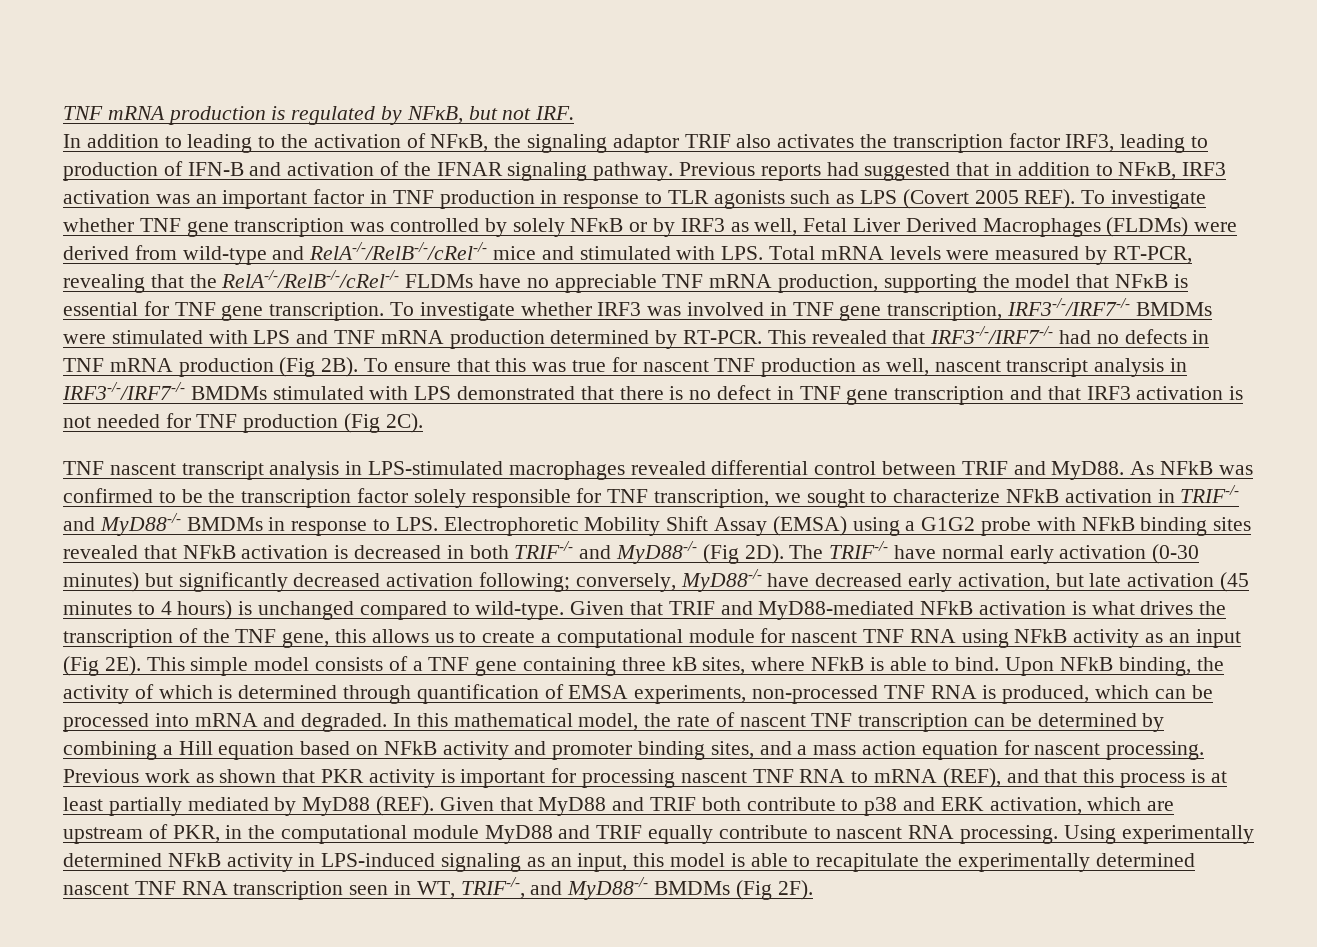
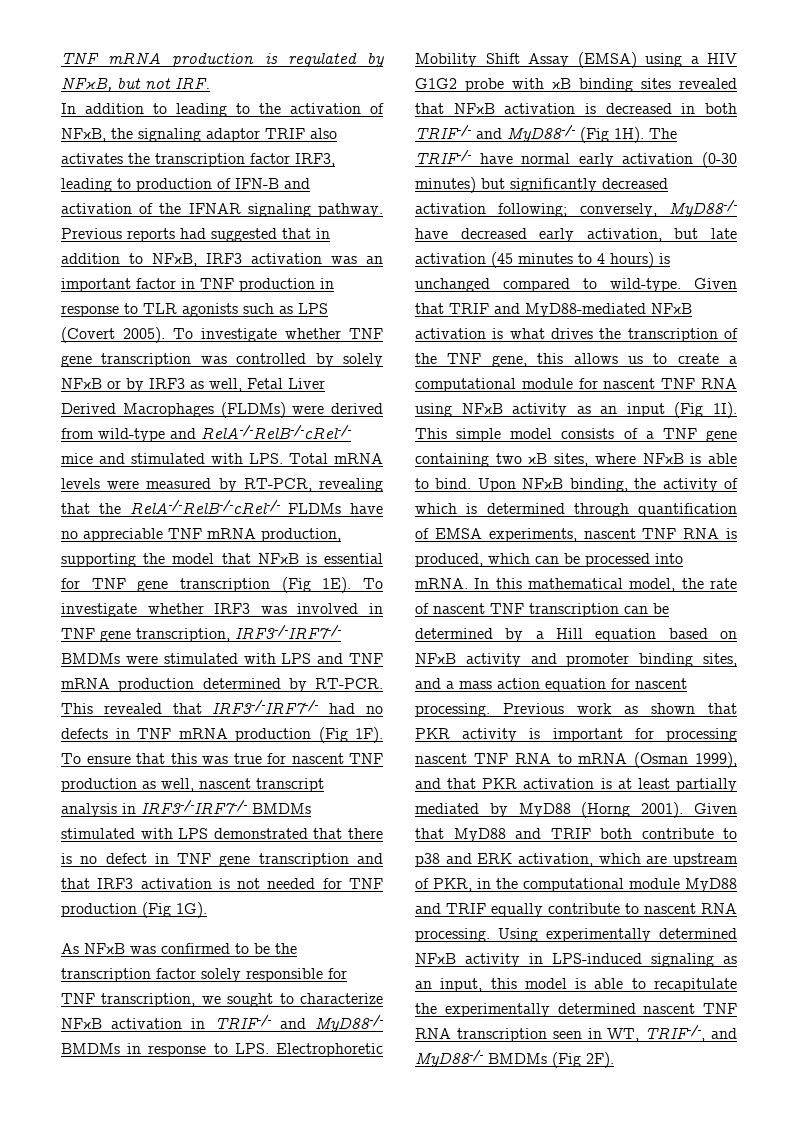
[974,189,1076,209] 2005 REF). -> [123,327,165,343] 2005).
[309,242,488,260] RelA-/-/RelB-/-/cRel-/- -> [201,424,351,439] RelA-/-RelB-/-cRel-/-
[221,270,400,288] RelA-/-/RelB-/-/cRel-/- -> [129,499,280,514] RelA-/-RelB-/-cRel-/-
[269,302,385,321] transcription. -> [180,577,352,593] transcription (Fig 1E).
[1007,298,1131,316] IRF3-/-/IRF7-/- -> [235,624,341,639] IRF3-/-IRF7-/-
[930,326,1054,344] IRF3-/-/IRF7-/- -> [212,699,319,714] IRF3-/-IRF7-/-
[321,357,359,377] 2B). -> [355,727,383,743] 1F).
[62,382,185,400] IRF3-/-/IRF7-/- -> [141,799,247,814] IRF3-/-IRF7-/-
[385,413,423,433] [63,460,1214,480] 2C). // TNF nascent transcript analysis in LPS-stimulated macrophages revealed differential control between TRIF and MyD88. As NFkB -> [176,902,207,918] [61,943,125,954] 1G). // As NFκB
[1006,489,1060,503] NFkB -> [61,1018,102,1029] NFκB
(916, 526) none -> [707,53,737,64] HIV
[1081,517,1135,531] NFkB -> [552,78,571,89] κB
[182,545,236,559] NFkB -> [453,103,495,114] NFκB
[744,544,784,564] 2D). -> [614,127,644,143] 1H).
[920,601,974,615] NFkB -> [651,303,692,314] NFκB
[1014,629,1068,643] NFkB -> [461,403,503,414] NFκB
[104,656,141,676] 2E). -> [713,402,737,418] 1I).
[621,657,697,671] three kB -> [495,453,548,464] two κB
[811,657,865,671] NFkB -> [642,453,684,464] NFκB
[1059,657,1113,671] NFkB -> [522,478,564,489] NFκB
[752,685,879,704] non-processed -> [583,528,636,539] nascent
[194,713,388,732] mRNA and degraded. -> [415,578,468,589] mRNA.
[63,741,157,760] combining -> (524, 635) none
[383,741,437,755] NFkB -> [415,653,456,664] NFκB
[942,768,1186,788] (REF), and that this process -> [634,752,737,768] [415,778,595,789] (Osman 1999), and that PKR activation
[376,796,435,816] (REF). -> [581,802,684,818] (Horng 2001).
[167,853,221,867] NFkB -> [415,953,456,964] NFκB

